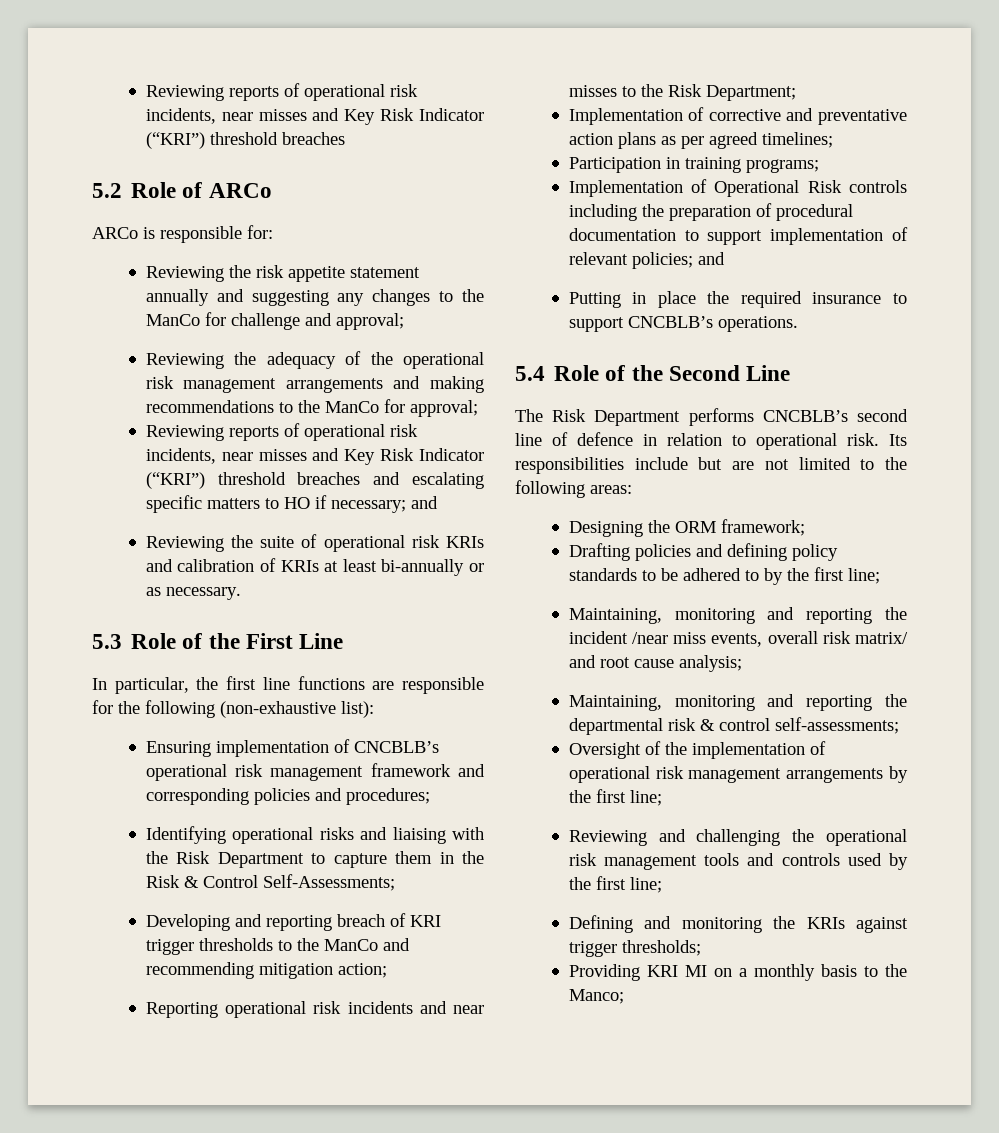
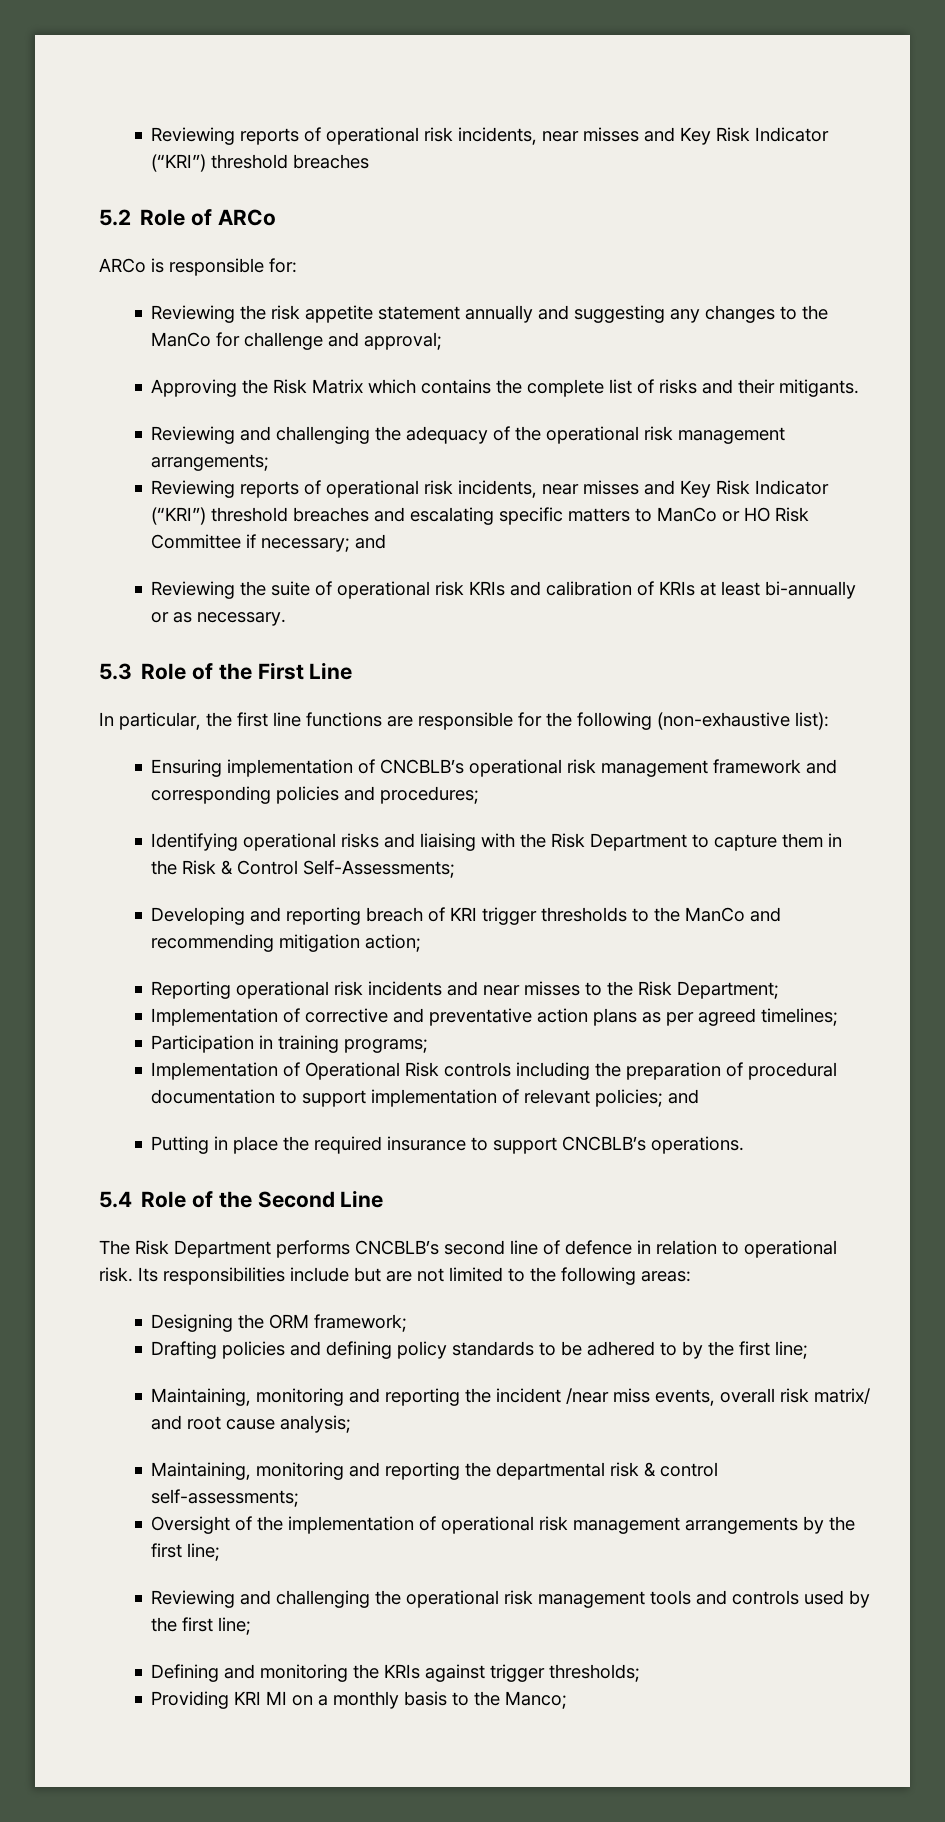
[145,353,224,369] // Reviewing -> [151,379,860,397] [151,426,371,444] // Approving the Risk Matrix which contains the complete list of risks and their mitigants. // Reviewing and challenging
[285,376,485,393] [145,399,478,417] arrangements and making recommendations to the ManCo for approval; -> [151,454,270,471] arrangements;
[283,497,310,509] HO -> [657,507,810,522] [151,534,242,549] ManCo or HO Risk Committee

